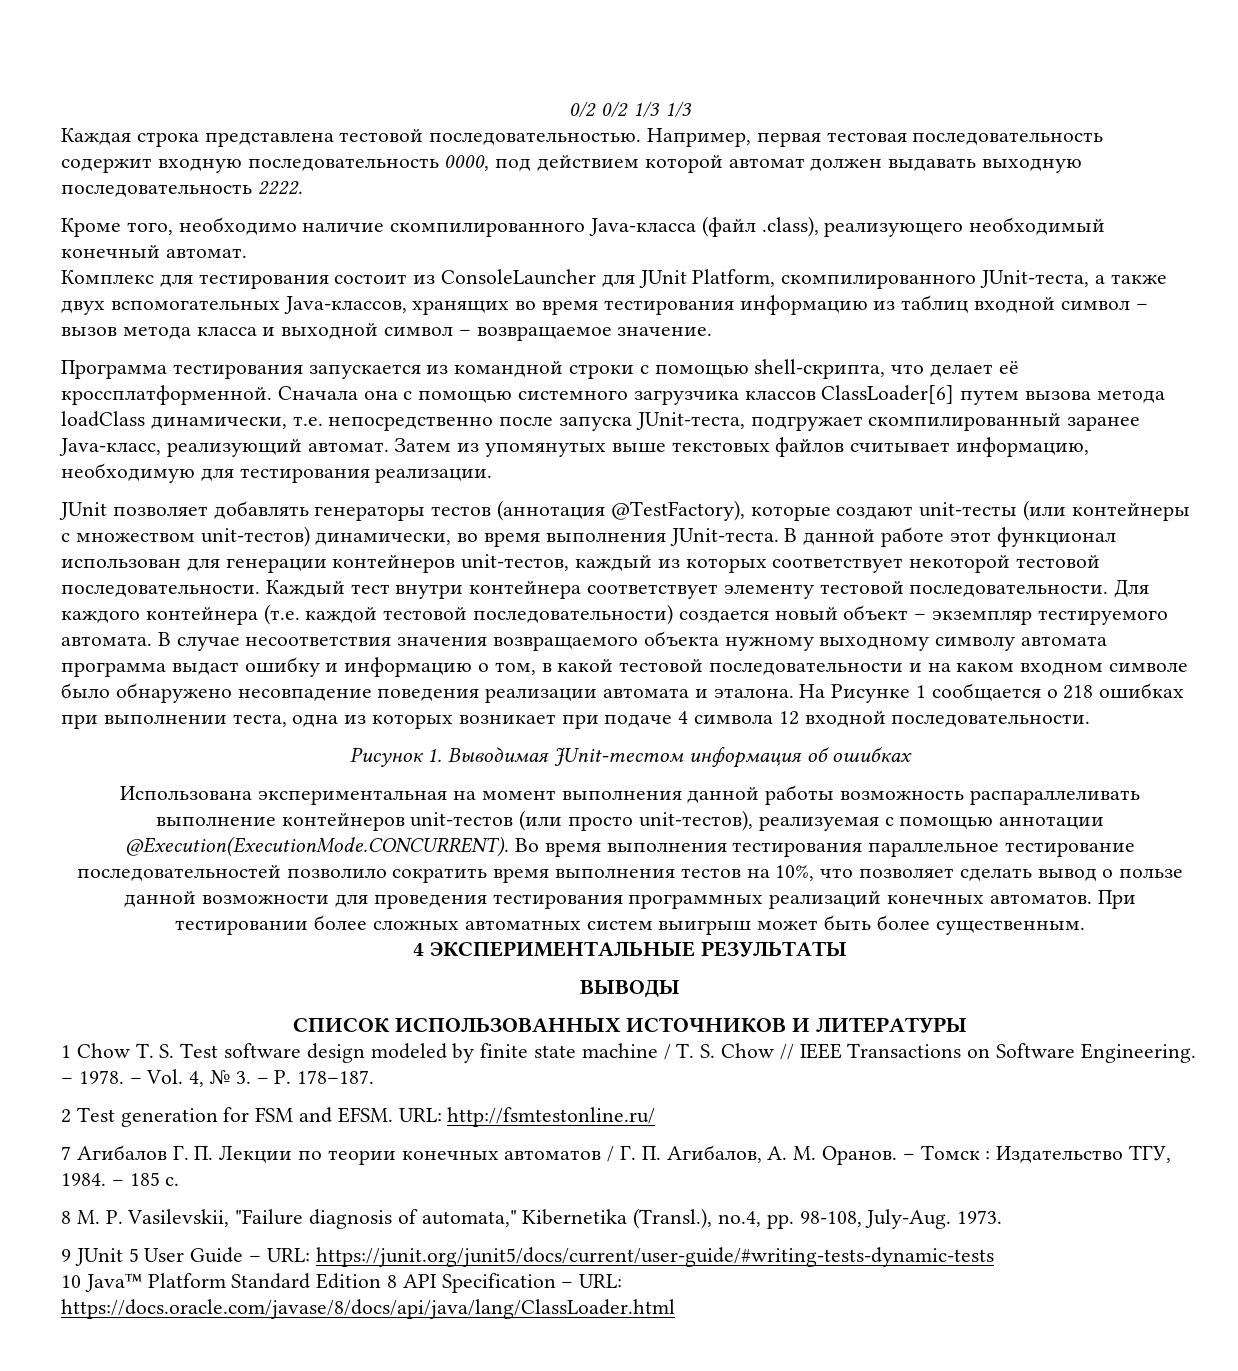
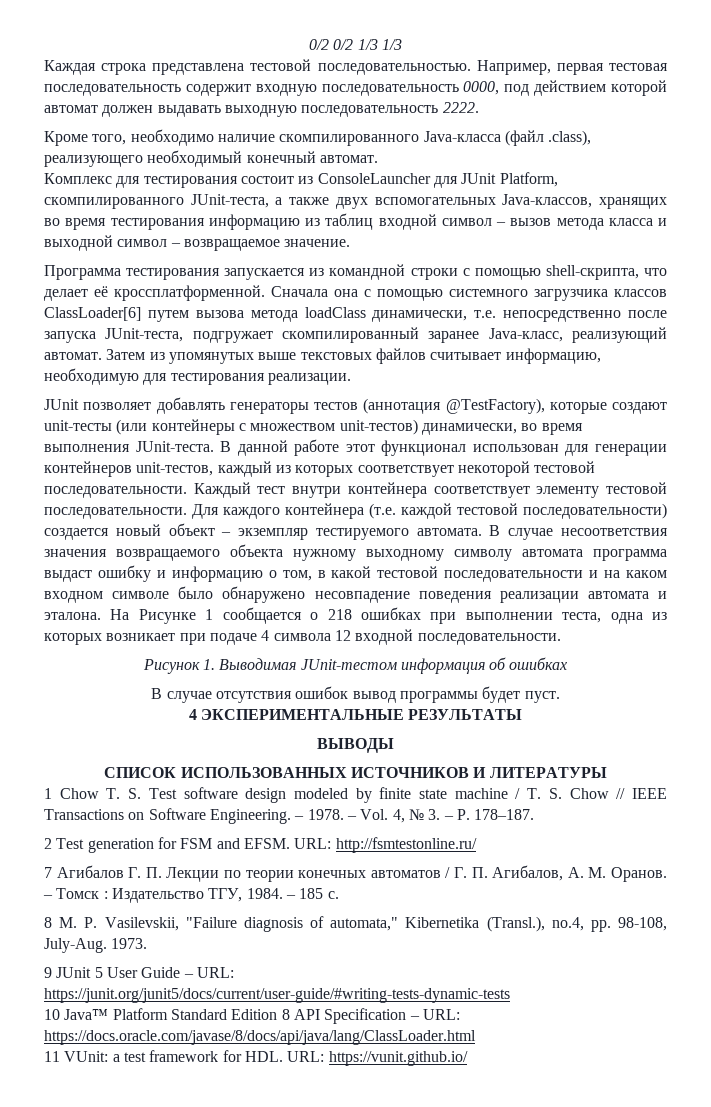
[120,785,1140,805] [155,810,1105,831] [125,836,1135,857] [76,865,1184,883] [124,890,1136,909] [175,915,1085,935] Использована экспериментальная на момент выполнения данной работы возможность распараллеливать выполнение контейнеров unit-тестов (или просто unit-тестов), реализуемая с помощью аннотации @Execution(ExecutionMode.CONCURRENT). Во время выполнения тестирования параллельное тестирование последовательностей позволило сократить время выполнения тестов на 10%, что позволяет сделать вывод о пользе данной возможности для проведения тестирования программных реализаций конечных автоматов. При тестировании более сложных автоматных систем выигрыш может быть более существенным. -> [151,686,560,703] В случае отсутствия ошибок вывод программы будет пуст.
(675, 1309) none -> [44,1050,468,1066] // 11 VUnit: a test framework for HDL. URL: https://vunit.github.io/

